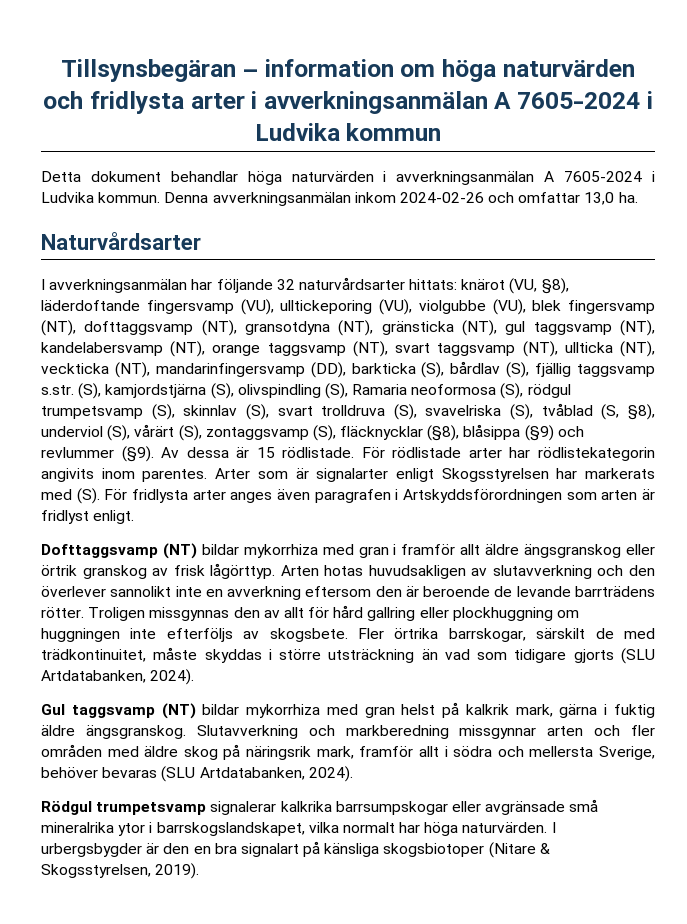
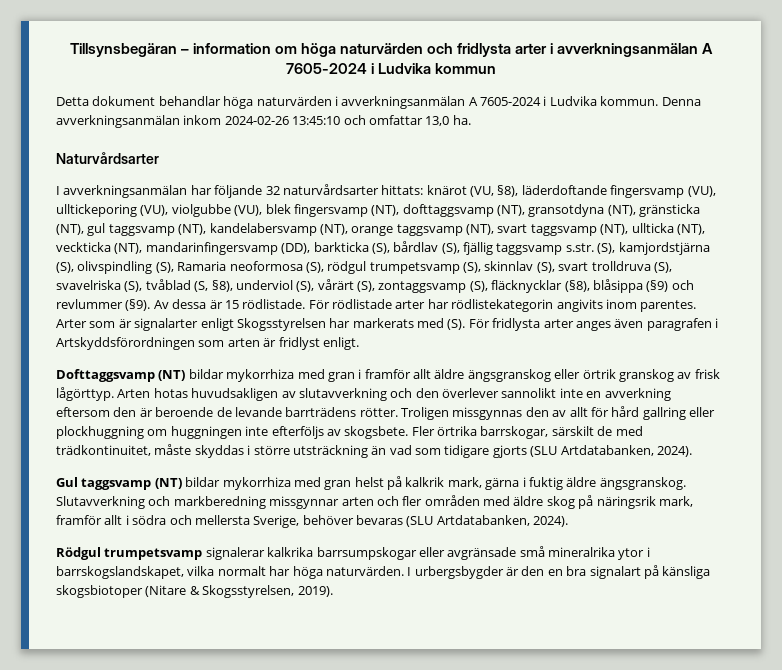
(484, 197) none -> [292,116,341,125] 13:45:10

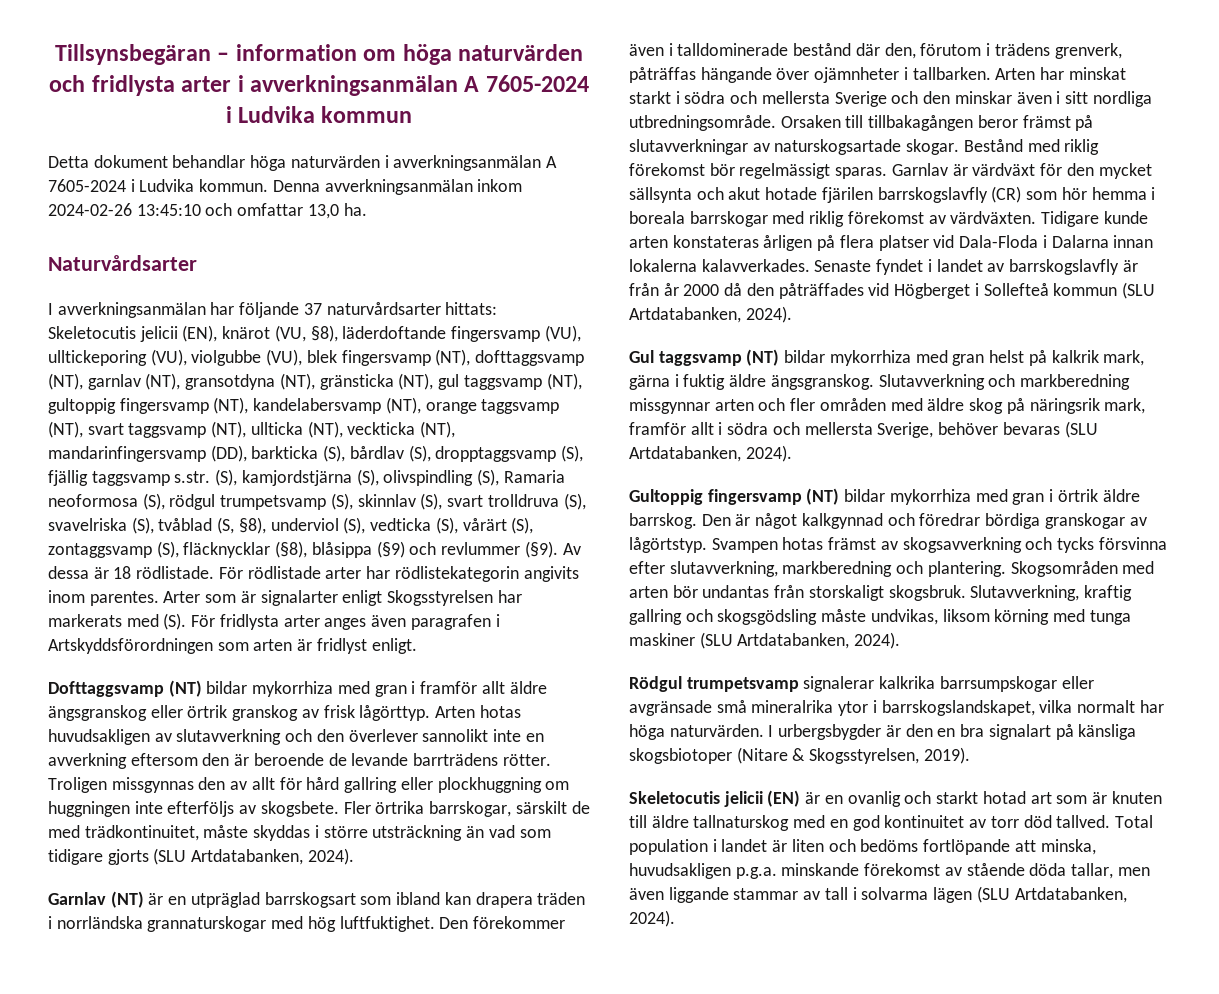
[265,186,280,195] 32 -> [303,303,322,315] 37
(424, 190) none -> [48,325,218,342] Skeletocutis jelicii (EN),
(525, 210) none -> [87,373,181,390] garnlav (NT),
(207, 229) none -> [48,397,249,414] gultoppig fingersvamp (NT),
(460, 248) none -> [435,445,584,462] dropptaggsvamp (S),
(315, 286) none -> [370,517,458,534] vedticka (S),
[224,300,239,309] 15 -> [113,566,132,579] 18
(692, 451) none -> [48,891,586,908] [48,916,566,932] [629,43,1122,59] [629,67,1126,83] [629,91,1152,107] [629,115,1094,131] [629,139,1100,155] [629,163,1152,179] [629,186,1156,203] [629,211,1148,227] [629,235,1154,251] [629,259,1138,275] [629,282,1155,299] [629,306,792,323] // Garnlav (NT) är en utpräglad barrskogsart som ibland kan drapera träden i norrländska grannaturskogar med hög luftfuktighet. Den förekommer även i talldominerade bestånd där den, förutom i trädens grenverk, påträffas hängande över ojämnheter i tallbarken. Arten har minskat starkt i södra och mellersta Sverige och den minskar även i sitt nordliga utbredningsområde. Orsaken till tillbakagången beror främst på slutavverkningar av naturskogsartade skogar. Bestånd med riklig förekomst bör regelmässigt sparas. Garnlav är värdväxt för den mycket sällsynta och akut hotade fjärilen barrskogslavfly (CR) som hör hemma i boreala barrskogar med riklig förekomst av värdväxten. Tidigare kunde arten konstateras årligen på flera platser vid Dala-Floda i Dalarna innan lokalerna kalavverkades. Senaste fyndet i landet av barrskogslavfly är från år 2000 då den påträffades vid Högberget i Sollefteå kommun (SLU Artdatabanken, 2024).
(569, 521) none -> [629,488,1140,505] [629,513,1147,529] [629,537,1167,553] [629,561,1155,577] [629,585,1133,601] [629,609,1131,625] [629,632,901,649] // Gultoppig fingersvamp (NT) bildar mykorrhiza med gran i örtrik äldre barrskog. Den är något kalkgynnad och föredrar bördiga granskogar av lågörtstyp. Svampen hotas främst av skogsavverkning och tycks försvinna efter slutavverkning, markberedning och plantering. Skogsområden med arten bör undantas från storskaligt skogsbruk. Slutavverkning, kraftig gallring och skogsgödsling måste undvikas, liksom körning med tunga maskiner (SLU Artdatabanken, 2024).
(333, 591) none -> [629,790,1162,807] [629,815,1153,831] [629,839,1096,855] [629,863,1150,879] [629,886,1127,903] [629,910,675,927] // Skeletocutis jelicii (EN) är en ovanlig och starkt hotad art som är knuten till äldre tallnaturskog med en god kontinuitet av torr död tallved. Total population i landet är liten och bedöms fortlöpande att minska, huvudsakligen p.g.a. minskande förekomst av stående döda tallar, men även liggande stammar av tall i solvarma lägen (SLU Artdatabanken, 2024).

